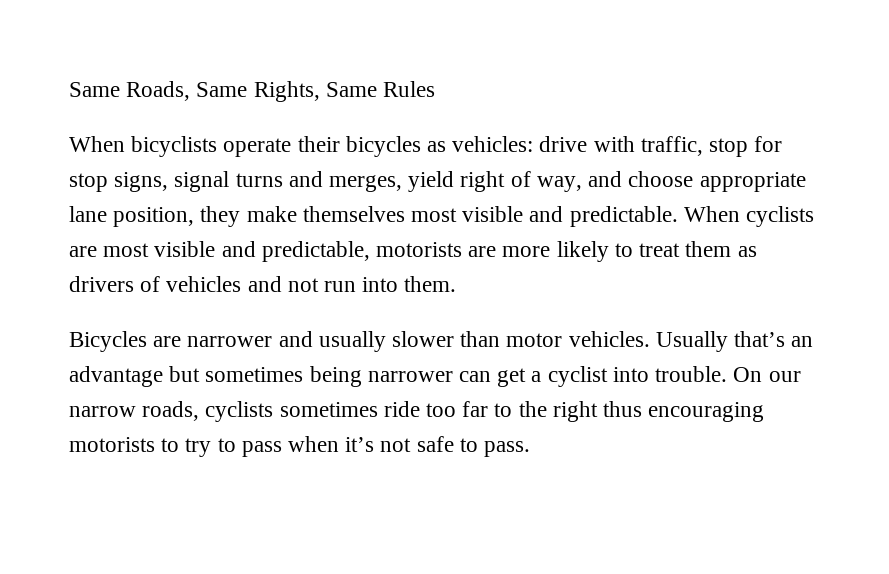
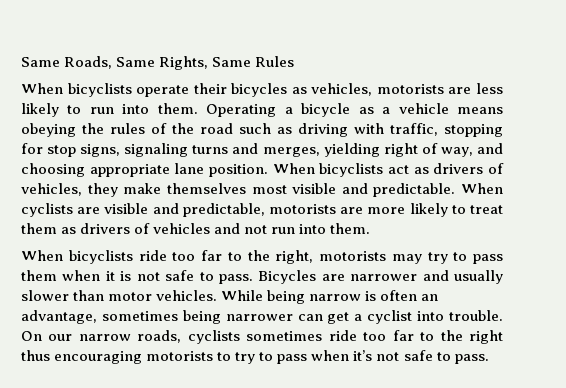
[452,136,588,152] vehicles: drive -> [311,83,503,96] [21,103,503,117] [21,123,348,137] vehicles, motorists are less likely to run into them. Operating a bicycle as a vehicle means obeying the rules of the road such as driving
[709,138,749,157] stop -> [444,124,503,137] stopping
[174,171,230,192] signal -> [124,143,189,157] signaling
[408,171,455,192] yield -> [323,143,380,157] yielding
[628,171,694,187] choose -> [21,163,85,177] choosing
[113,207,195,227] position, -> [209,163,505,177] [21,183,82,196] position. When bicyclists act as drivers of vehicles,
[103,243,150,257] most -> (101, 210) none
(457, 284) none -> [21,250,503,264] [21,270,253,284] When bicyclists ride too far to the right, motorists may try to pass them when it is not safe to pass.
[655,331,814,352] [69,366,201,387] Usually that’s an advantage but -> [221,290,439,304] [21,310,97,324] While being narrow is often an advantage,

